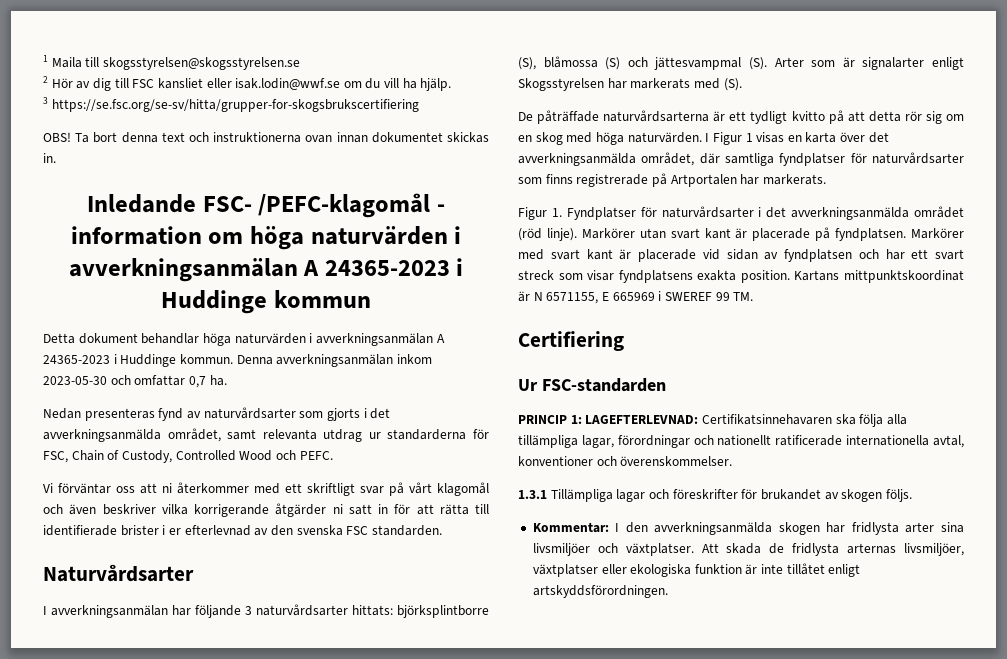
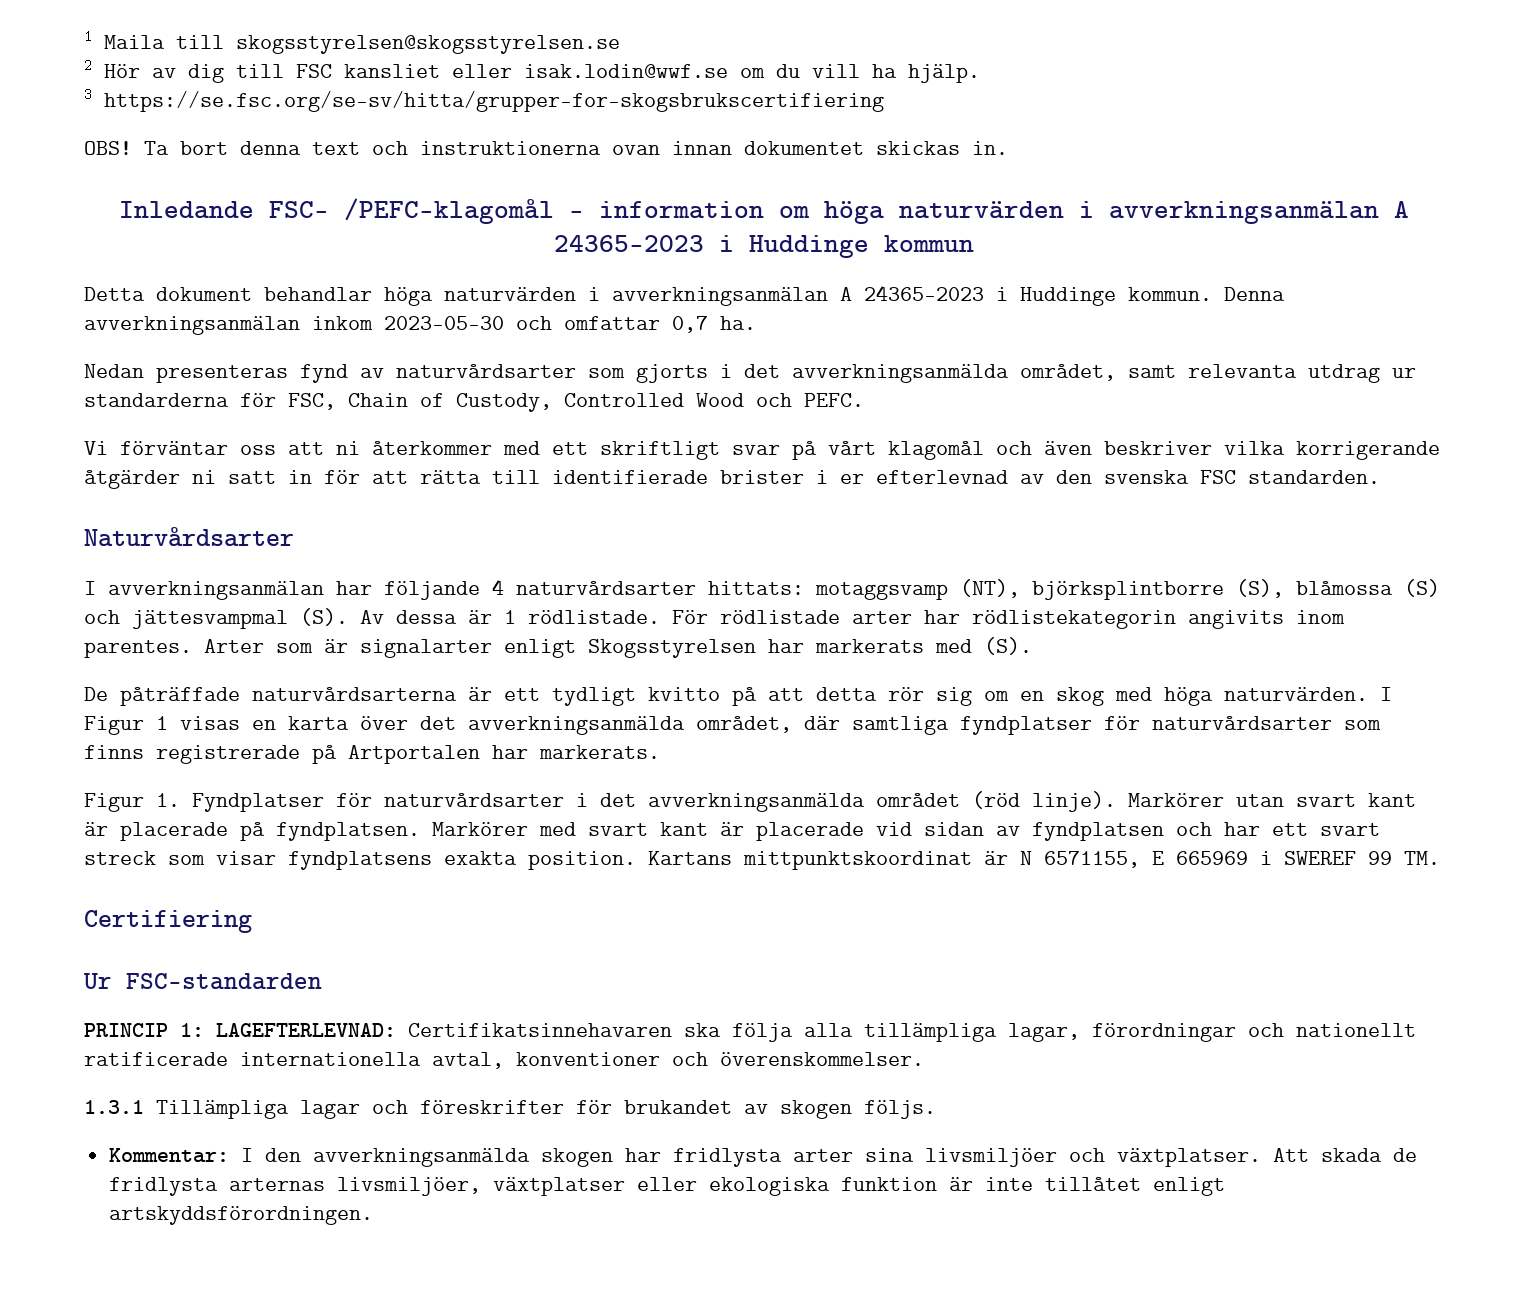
[245,606,252,615] 3 -> [492,579,504,595] 4
(393, 610) none -> [815,579,1020,600] motaggsvamp (NT),
(767, 63) none -> [360,610,1345,629] [84,640,192,658] Av dessa är 1 rödlistade. För rödlistade arter har rödlistekategorin angivits inom parentes.

